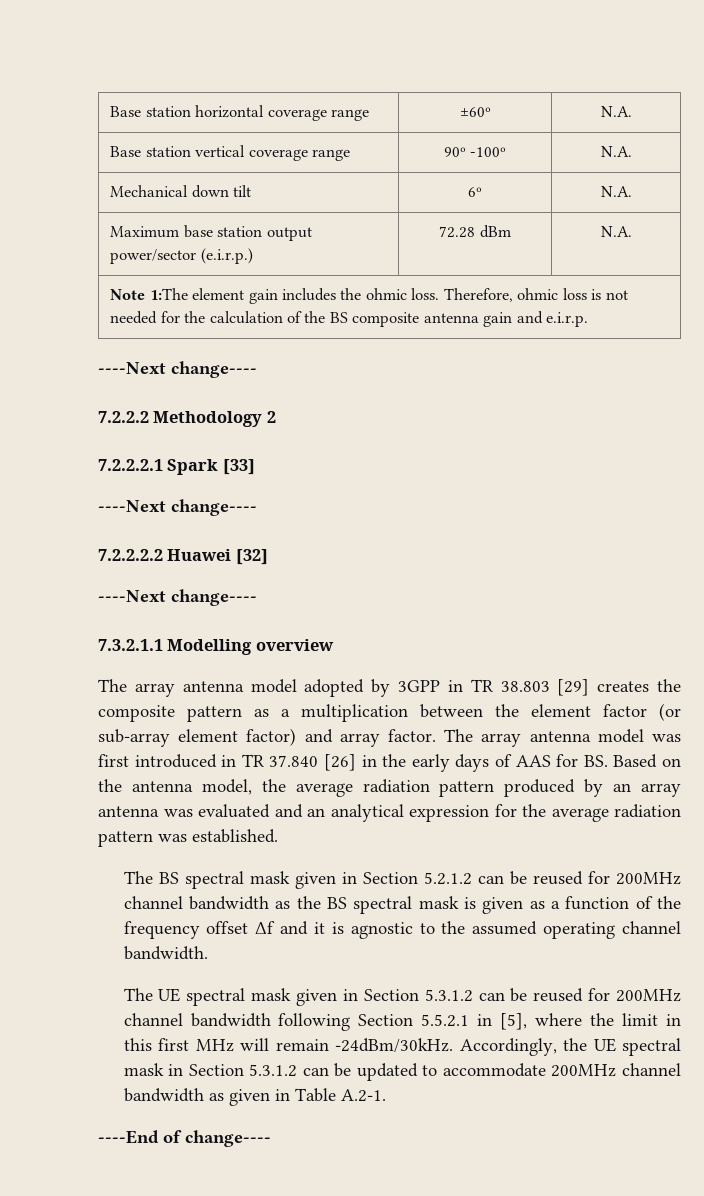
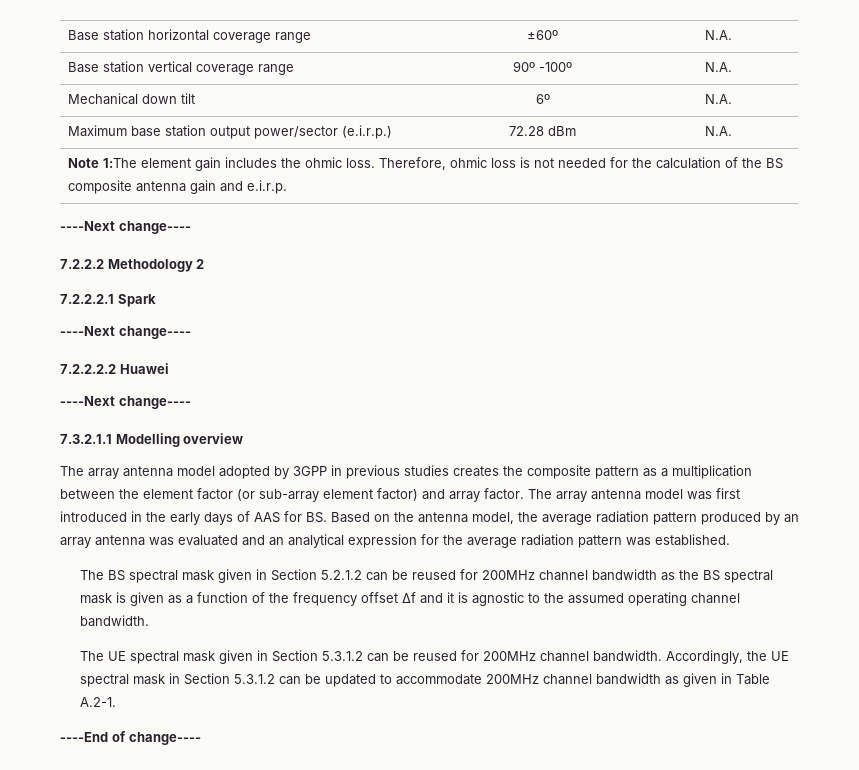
[222,459,255,475] [33] -> (156, 300) none
[235,549,268,565] [32] -> (169, 368) none
[470,679,590,696] TR 38.803 [29] -> [346,465,449,479] previous studies
[241,754,377,771] TR 37.840 [26] in -> (142, 516) none
[190,1013,681,1031] [123,1038,454,1053] bandwidth following Section 5.5.2.1 in [5], where the limit in this first MHz will remain -24dBm/30kHz. -> [593,650,663,662] bandwidth.

